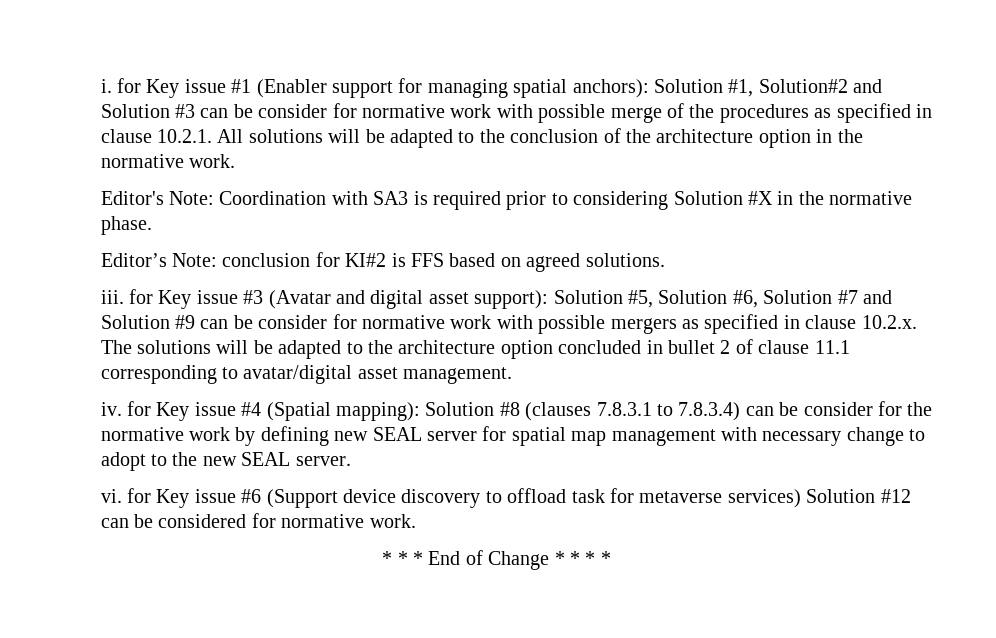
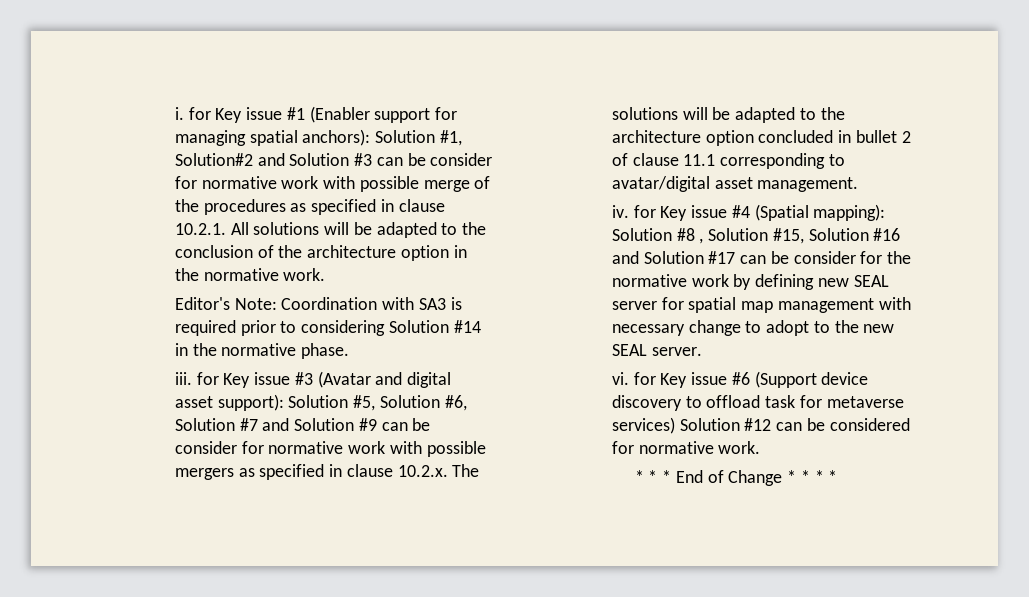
[748,191,774,205] #X -> [453,320,481,333] #14
[100,252,665,272] // Editor’s Note: conclusion for KI#2 is FFS based on agreed solutions. -> (350, 351) none
[525,402,741,421] (clauses 7.8.3.1 to 7.8.3.4) -> [699,228,901,244] [611,251,736,264] , Solution #15, Solution #16 and Solution #17

